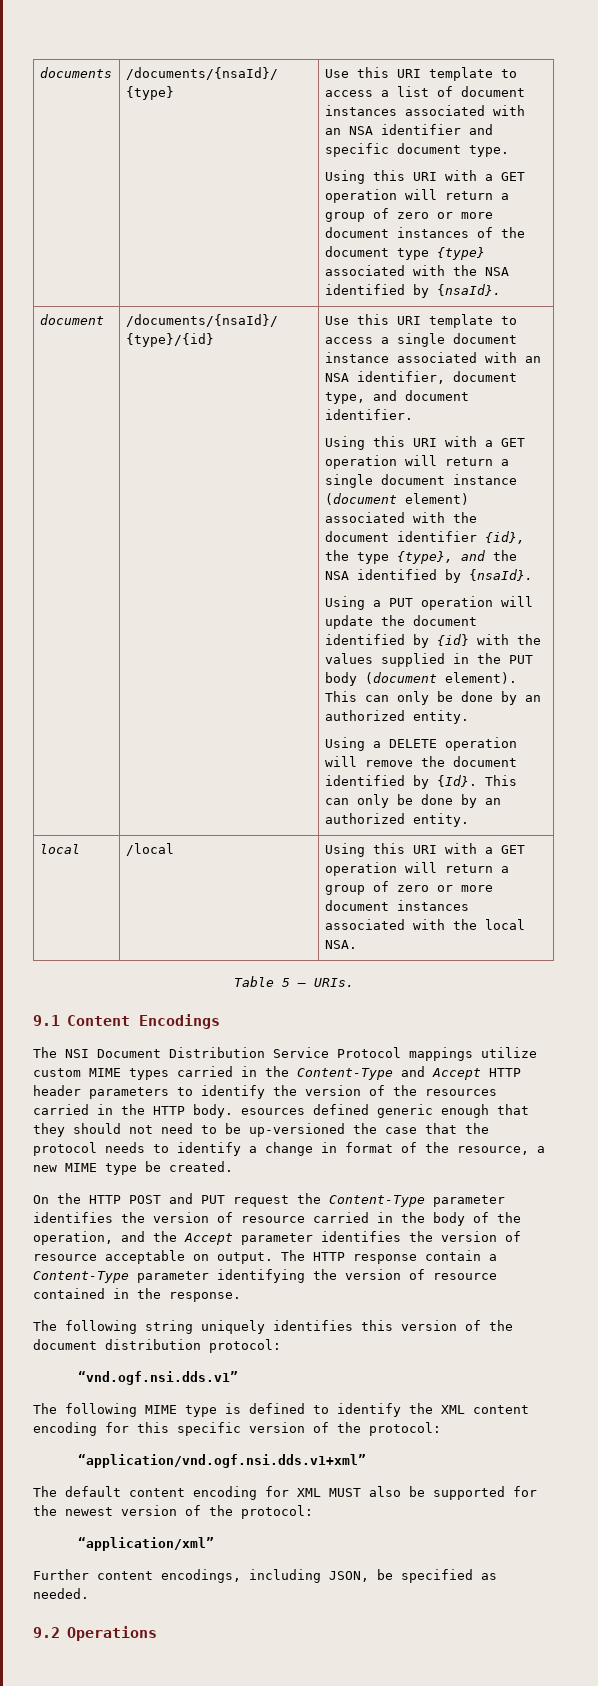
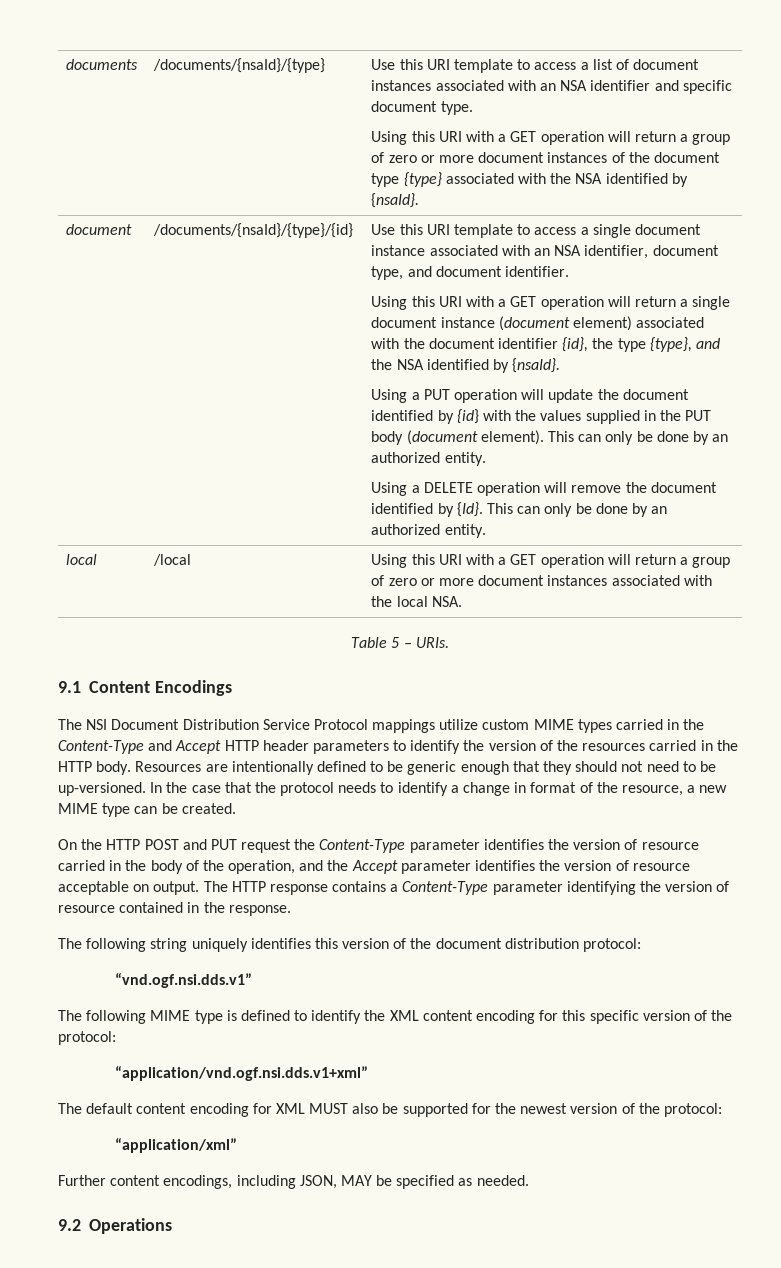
[241,1104,369,1115] esources defined -> [135,761,404,775] Resources are intentionally defined to be
[249,1123,345,1137] up-versioned -> [58,782,163,796] up-versioned. In
(137, 1169) none -> [134,806,158,814] can
[425,1250,481,1261] contain -> [332,881,387,892] contains
(369, 1576) none -> [340,1175,372,1186] MAY

